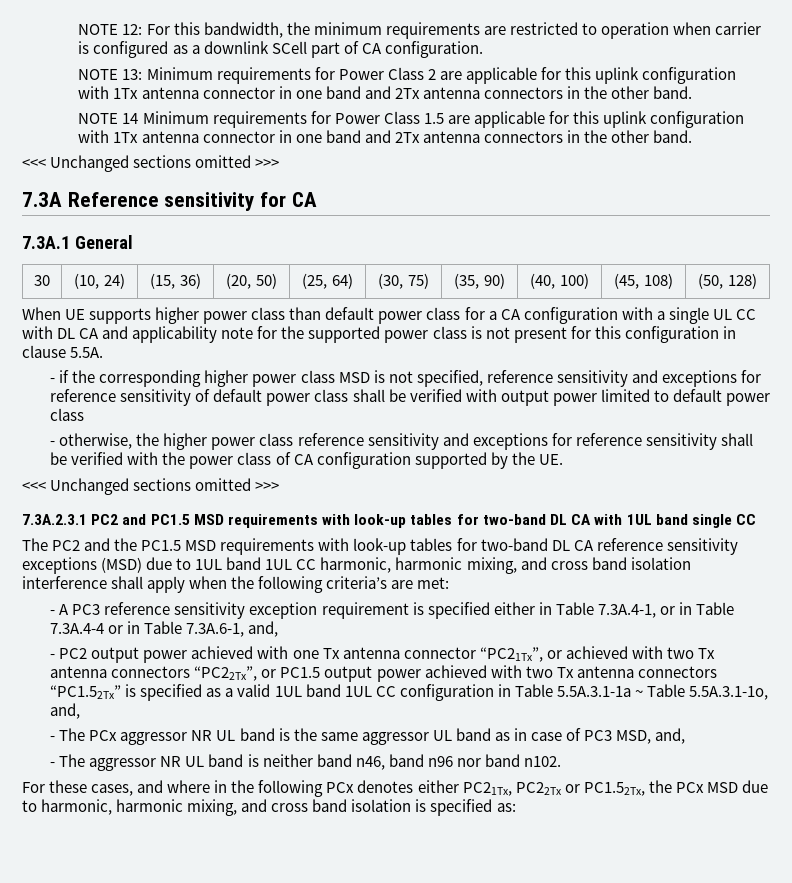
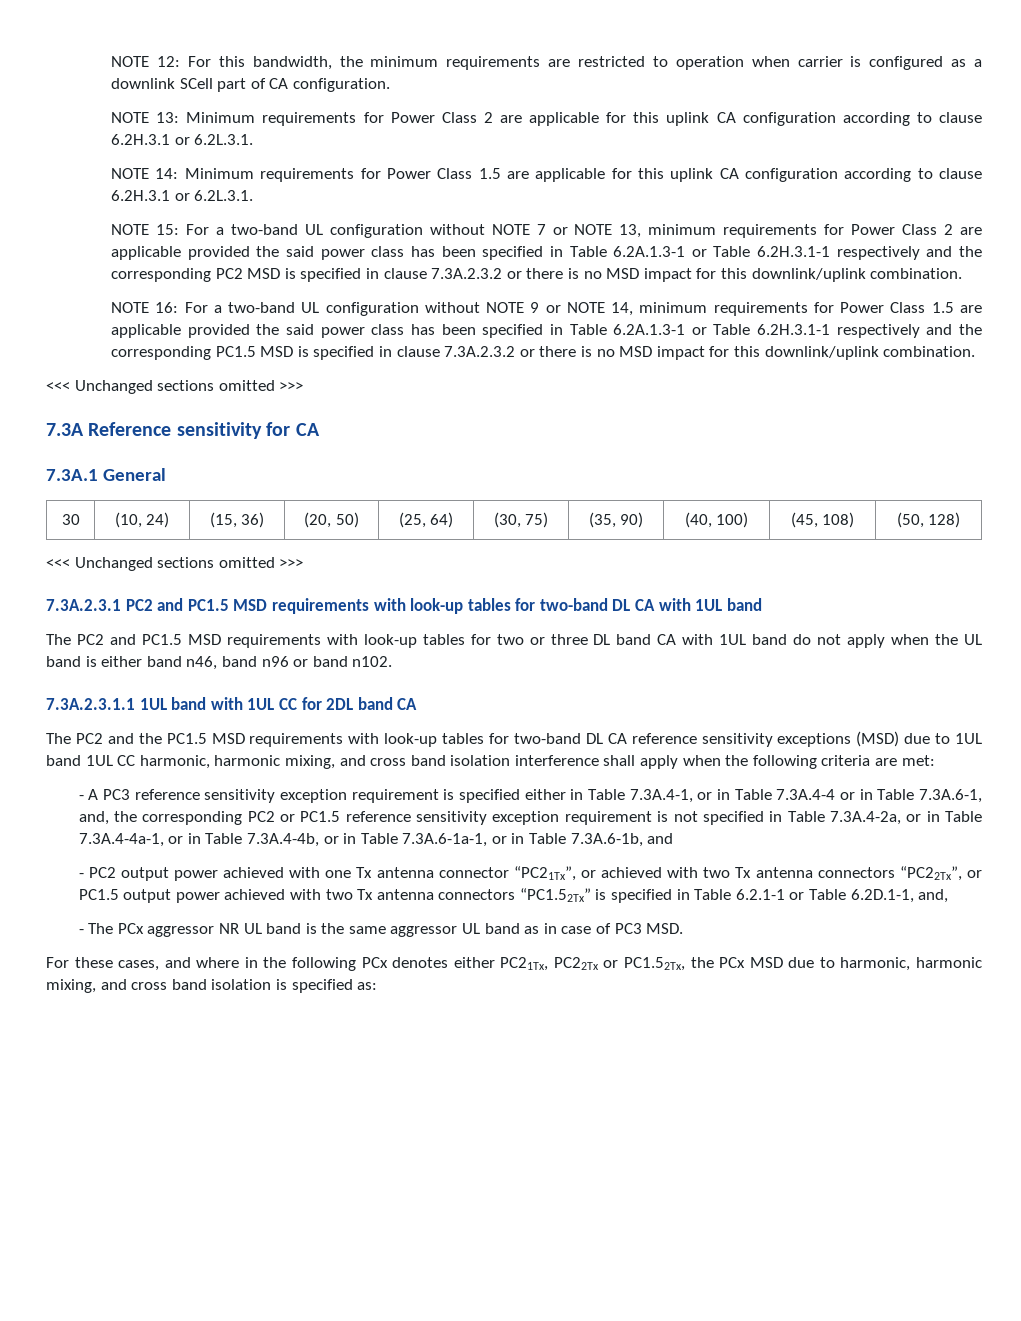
[642,67,737,84] [78,86,693,99] [78,113,139,124] configuration with 1Tx antenna connector in one band and 2Tx antenna connectors in the other band. // NOTE 14 -> [716,112,983,126] [111,134,254,145] [111,168,179,179] CA configuration according to clause 6.2H.3.1 or 6.2L.3.1. // NOTE 14:
[650,111,745,128] [78,130,693,143] configuration with 1Tx antenna connector in one band and 2Tx antenna connectors in the other band. -> [719,168,982,182] [111,190,254,201] [111,224,982,238] [111,246,982,260] [111,268,963,282] [111,302,983,316] [111,324,982,338] [111,346,976,360] CA configuration according to clause 6.2H.3.1 or 6.2L.3.1. // NOTE 15: For a two-band UL configuration without NOTE 7 or NOTE 13, minimum requirements for Power Class 2 are applicable provided the said power class has been specified in Table 6.2A.1.3-1 or Table 6.2H.3.1-1 respectively and the corresponding PC2 MSD is specified in clause 7.3A.2.3.2 or there is no MSD impact for this downlink/uplink combination. // NOTE 16: For a two-band UL configuration without NOTE 9 or NOTE 14, minimum requirements for Power Class 1.5 are applicable provided the said power class has been specified in Table 6.2A.1.3-1 or Table 6.2H.3.1-1 respectively and the corresponding PC1.5 MSD is specified in clause 7.3A.2.3.2 or there is no MSD impact for this downlink/uplink combination.
[22,307,756,324] [22,326,736,343] [22,345,104,358] [50,370,761,387] [50,389,770,406] [50,408,85,421] [50,433,753,450] [50,452,563,469] // When UE supports higher power class than default power class for a CA configuration with a single UL CC with DL CA and applicability note for the supported power class is not present for this configuration in clause 5.5A. // - if the corresponding higher power class MSD is not specified, reference sensitivity and exceptions for reference sensitivity of default power class shall be verified with output power limited to default power class // - otherwise, the higher power class reference sensitivity and exceptions for reference sensitivity shall be verified with the power class of CA configuration supported by the UE. -> (961, 520) none
[691,514,757,528] single CC -> [46,634,983,648] [46,656,393,670] [46,697,418,710] // The PC2 and PC1.5 MSD requirements with look-up tables for two or three DL band CA with 1UL band do not apply when the UL band is either band n46, band n96 or band n102. // 7.3A.2.3.1.1 1UL band with 1UL CC for 2DL band CA
[326,576,388,589] criteria’s -> [821,755,871,766] criteria
(279, 629) none -> [113,811,982,825] [78,833,674,847] the corresponding PC2 or PC1.5 reference sensitivity exception requirement is not specified in Table 7.3A.4-2a, or in Table 7.3A.4-4a-1, or in Table 7.3A.4-4b, or in Table 7.3A.6-1a-1, or in Table 7.3A.6-1b, and
[206,684,769,701] as a valid 1UL band 1UL CC configuration in Table 5.5A.3.1-1a ~ Table 5.5A.3.1-1o, -> [676,889,914,903] in Table 6.2.1-1 or Table 6.2D.1-1,
[616,728,686,744] [50,754,561,771] MSD, and, // - The aggressor NR UL band is neither band n46, band n96 nor band n102. -> [646,923,684,934] MSD.

